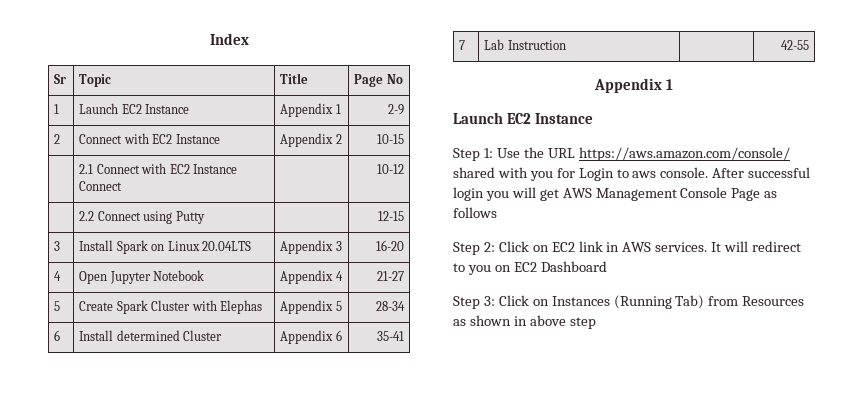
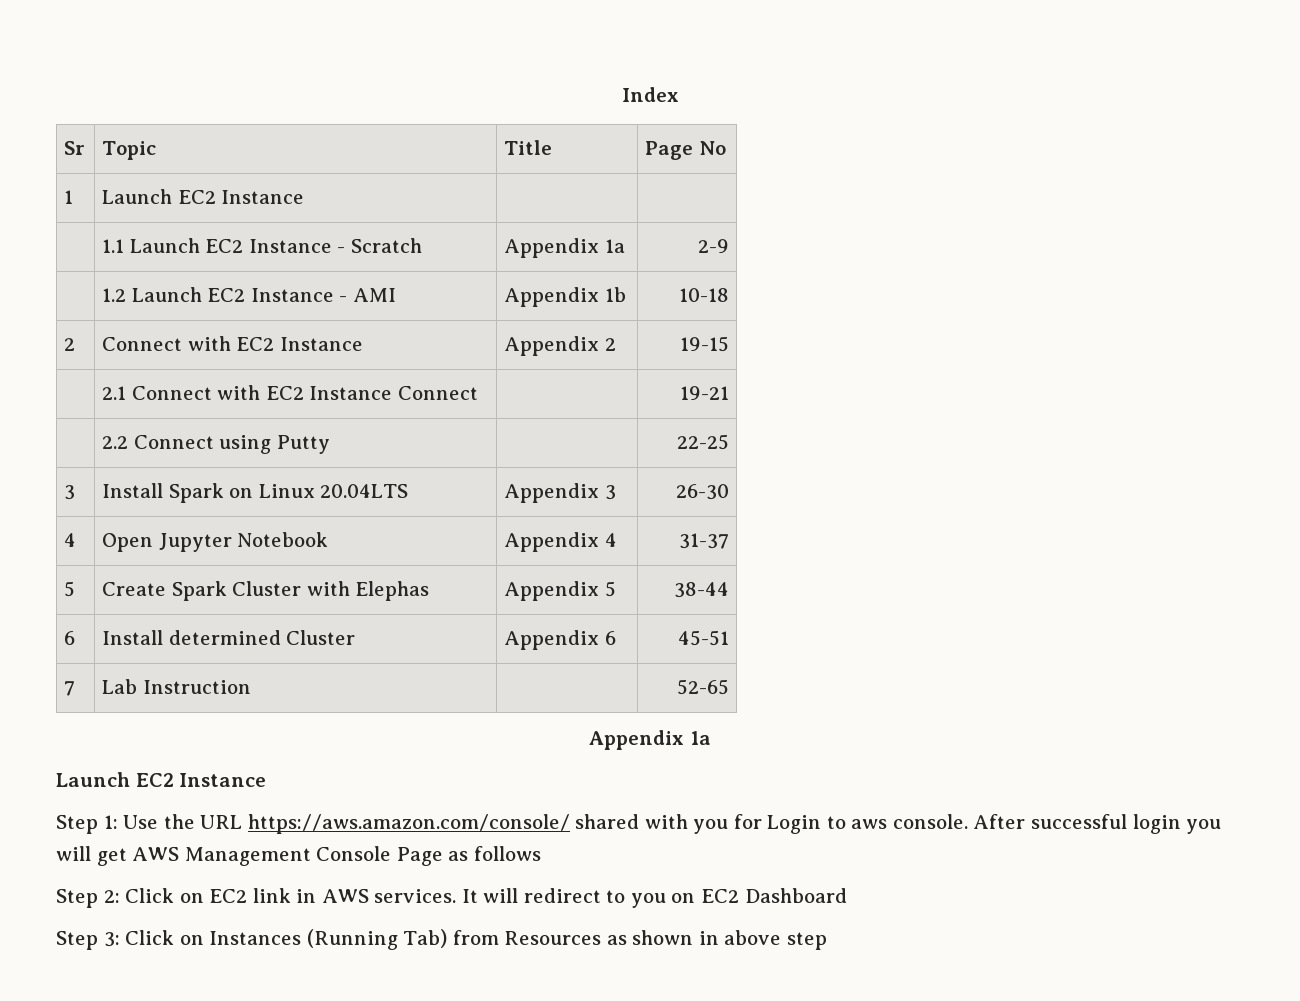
[280,103,341,117] [387,104,404,115] Appendix 1 | 2-9 -> [102,238,423,253] [504,238,625,258] [697,239,729,253] [102,287,397,302] [504,287,626,307] [678,288,729,302] | // | 1.1 Launch EC2 Instance - Scratch | Appendix 1a | 2-9 // | 1.2 Launch EC2 Instance - AMI | Appendix 1b | 10-18
[376,134,404,144] 10-15 -> [679,336,729,352] 19-15
[376,164,404,174] 10-12 -> [679,386,729,400] 19-21
[377,211,404,221] 12-15 -> [676,434,729,450] 22-25
[375,240,404,251] 16-20 -> [675,484,729,500] 26-30
[376,271,404,281] 21-27 -> [678,533,729,549] 31-37
[375,301,405,311] 28-34 -> [673,582,729,598] 38-44
[376,331,404,341] 35-41 -> [677,630,729,646] 45-51
[780,40,809,50] [594,78,673,93] 42-55 // Appendix 1 -> [676,679,729,695] [589,730,711,750] 52-65 // Appendix 1a

